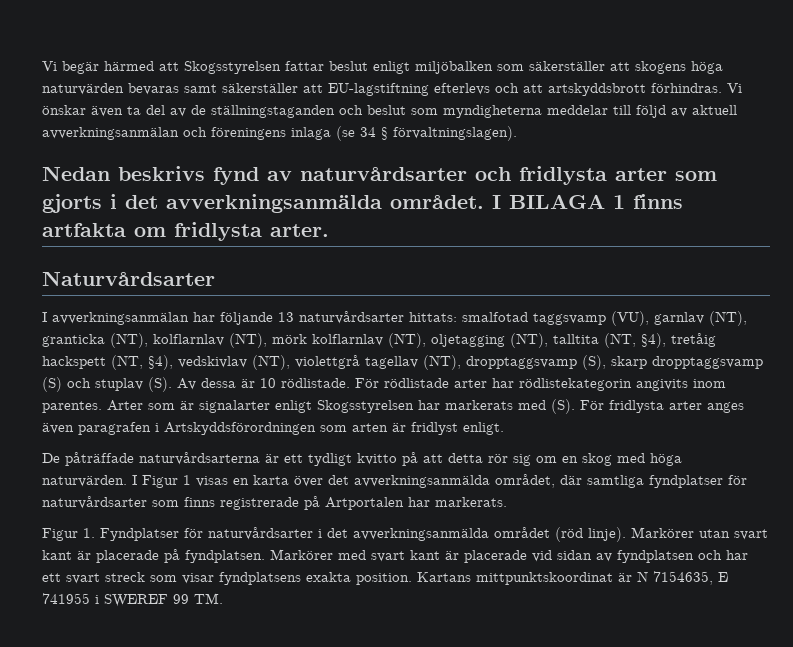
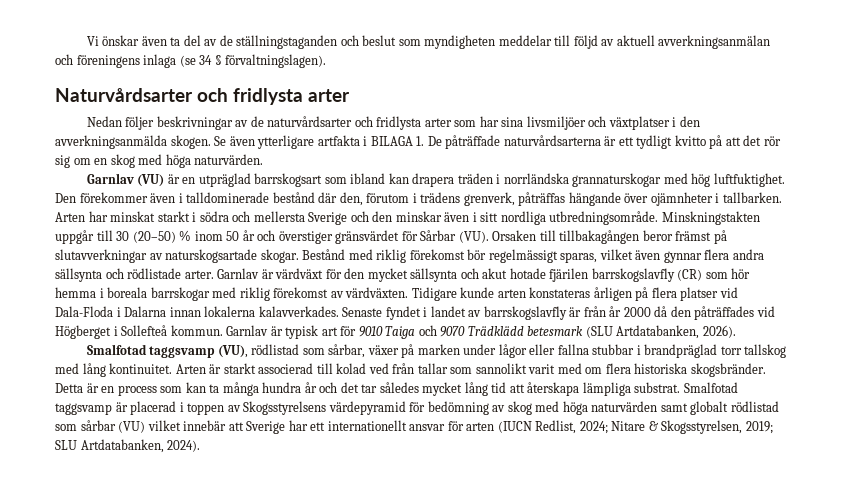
[42,61,723,74] [42,83,742,96] Vi begär härmed att Skogsstyrelsen fattar beslut enligt miljöbalken som säkerställer att skogens höga naturvärden bevaras samt säkerställer att EU-lagstiftning efterlevs och att artskyddsbrott förhindras. Vi -> [86,36,99,46] Vi
[443,105,542,118] myndigheterna -> [424,35,496,49] myndigheten
[42,166,292,185] Nedan beskrivs fynd av -> [55,88,351,105] [86,116,264,130] Naturvårdsarter och fridlysta arter // Nedan följer beskrivningar av de
[42,194,683,213] [42,222,329,241] [42,271,215,286] [42,311,747,326] [42,333,716,348] [42,355,763,370] [42,377,726,392] [42,399,744,414] [42,422,504,435] gjorts i det avverkningsanmälda området. I BILAGA 1 finns artfakta om fridlysta arter. // Naturvårdsarter // I avverkningsanmälan har följande 13 naturvårdsarter hittats: smalfotad taggsvamp (VU), garnlav (NT), granticka (NT), kolflarnlav (NT), mörk kolflarnlav (NT), oljetagging (NT), talltita (NT, §4), tretåig hackspett (NT, §4), vedskivlav (NT), violettgrå tagellav (NT), dropptaggsvamp (S), skarp dropptaggsvamp (S) och stuplav (S). Av dessa är 10 rödlistade. För rödlistade arter har rödlistekategorin angivits inom parentes. Arter som är signalarter enligt Skogsstyrelsen har markerats med (S). För fridlysta arter anges även paragrafen i Artskyddsförordningen som arten är fridlyst enligt. // -> [479,116,700,130] [55,135,425,149] har sina livsmiljöer och växtplatser i den avverkningsanmälda skogen. Se även ytterligare artfakta i BILAGA 1.
[448,453,483,463] detta -> [743,135,762,146] det
[132,474,747,488] [42,496,507,510] [42,527,768,542] [42,549,748,563] [42,571,728,585] [42,593,223,607] I Figur 1 visas en karta över det avverkningsanmälda området, där samtliga fyndplatser för naturvårdsarter som finns registrerade på Artportalen har markerats. // Figur 1. Fyndplatser för naturvårdsarter i det avverkningsanmälda området (röd linje). Markörer utan svart kant är placerade på fyndplatsen. Markörer med svart kant är placerade vid sidan av fyndplatsen och har ett svart streck som visar fyndplatsens exakta position. Kartans mittpunktskoordinat är N 7154635, E 741955 i SWEREF 99 TM. -> [86,173,785,187] [55,192,782,206] [55,211,760,225] [55,230,727,244] [55,249,764,263] [55,268,751,282] [55,287,738,301] [55,306,775,320] [55,325,736,339] [86,344,787,358] [55,363,766,377] [55,382,738,396] [55,401,779,415] [55,420,773,434] [55,439,201,453] // Garnlav (VU) är en utpräglad barrskogsart som ibland kan drapera träden i norrländska grannaturskogar med hög luftfuktighet. Den förekommer även i talldominerade bestånd där den, förutom i trädens grenverk, påträffas hängande över ojämnheter i tallbarken. Arten har minskat starkt i södra och mellersta Sverige och den minskar även i sitt nordliga utbredningsområde. Minskningstakten uppgår till 30 (20–50) % inom 50 år och överstiger gränsvärdet för Sårbar (VU). Orsaken till tillbakagången beror främst på slutavverkningar av naturskogsartade skogar. Bestånd med riklig förekomst bör regelmässigt sparas, vilket även gynnar flera andra sällsynta och rödlistade arter. Garnlav är värdväxt för den mycket sällsynta och akut hotade fjärilen barrskogslavfly (CR) som hör hemma i boreala barrskogar med riklig förekomst av värdväxten. Tidigare kunde arten konstateras årligen på flera platser vid Dala-Floda i Dalarna innan lokalerna kalavverkades. Senaste fyndet i landet av barrskogslavfly är från år 2000 då den påträffades vid Högberget i Sollefteå kommun. Garnlav är typisk art för 9010 Taiga och 9070 Trädklädd betesmark (SLU Artdatabanken, 2026). // Smalfotad taggsvamp (VU), rödlistad som sårbar, växer på marken under lågor eller fallna stubbar i brandpräglad torr tallskog med lång kontinuitet. Arten är starkt associerad till kolad ved från tallar som sannolikt varit med om flera historiska skogsbränder. Detta är en process som kan ta många hundra år och det tar således mycket lång tid att återskapa lämpliga substrat. Smalfotad taggsvamp är placerad i toppen av Skogsstyrelsens värdepyramid för bedömning av skog med höga naturvärden samt globalt rödlistad som sårbar (VU) vilket innebär att Sverige har ett internationellt ansvar för arten (IUCN Redlist, 2024; Nitare & Skogsstyrelsen, 2019; SLU Artdatabanken, 2024).

